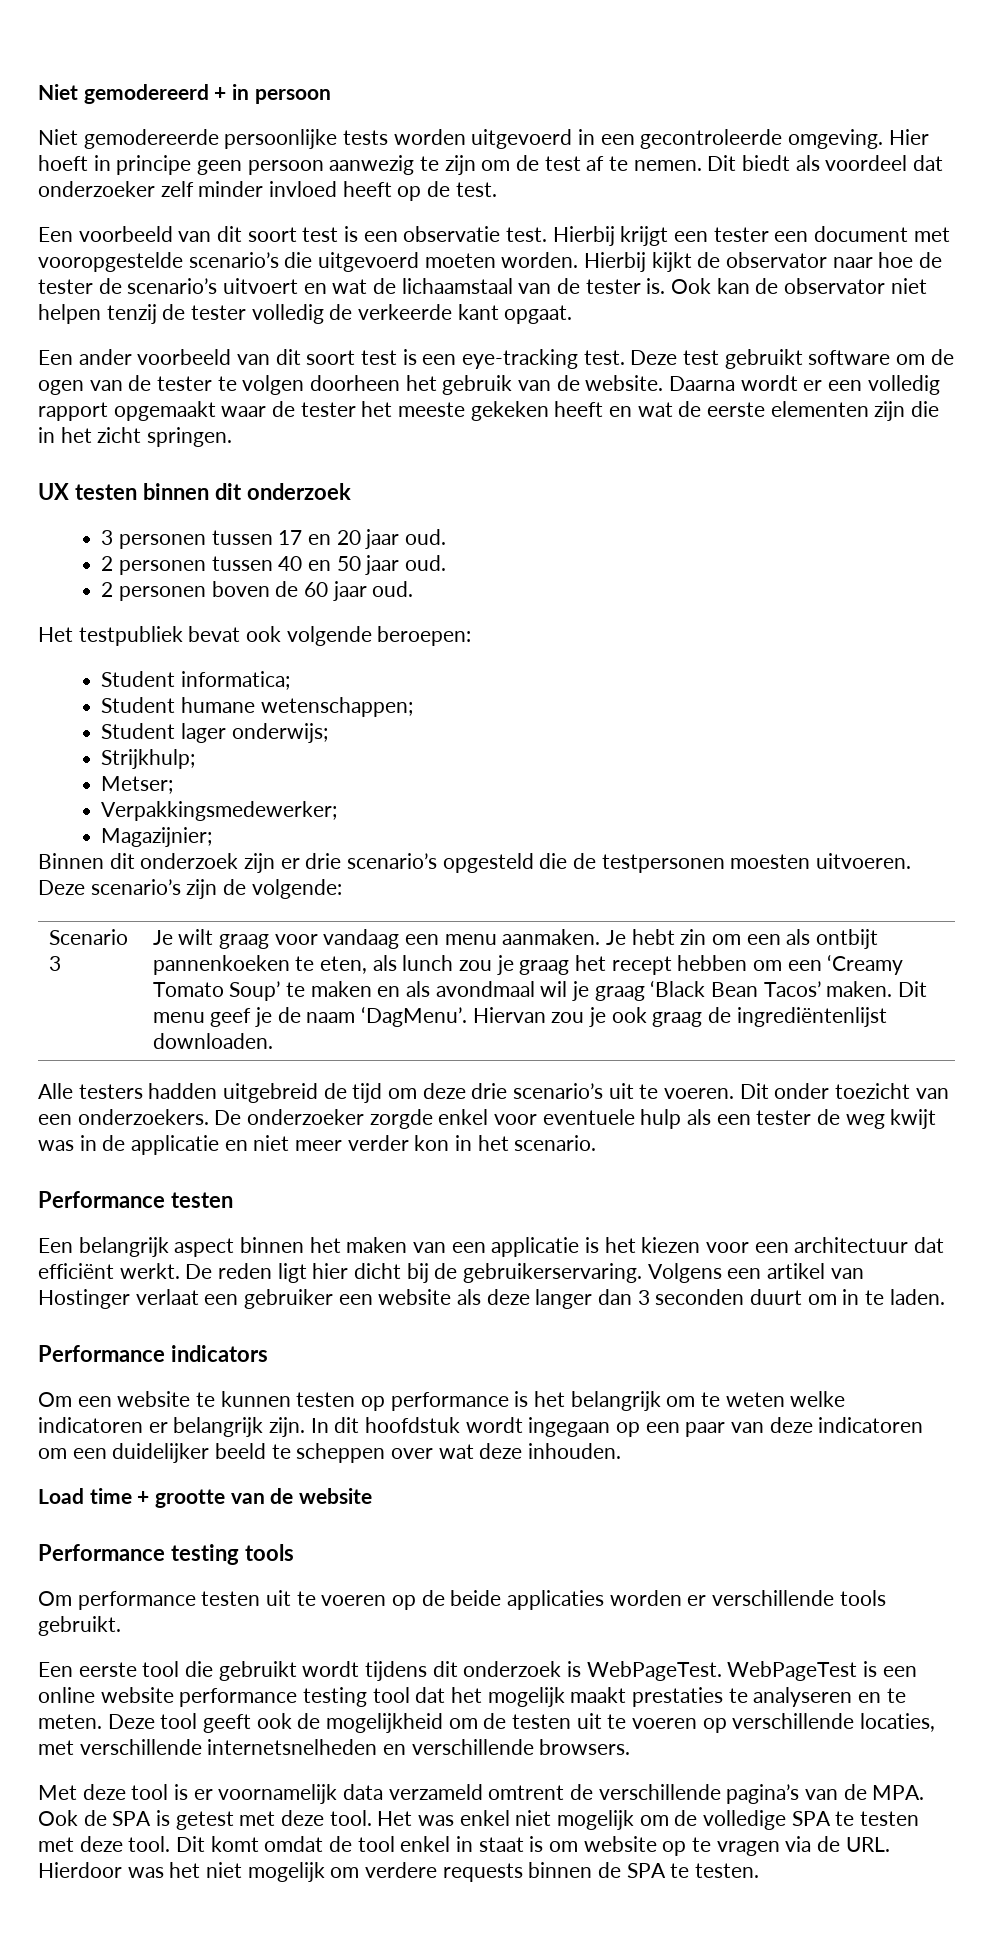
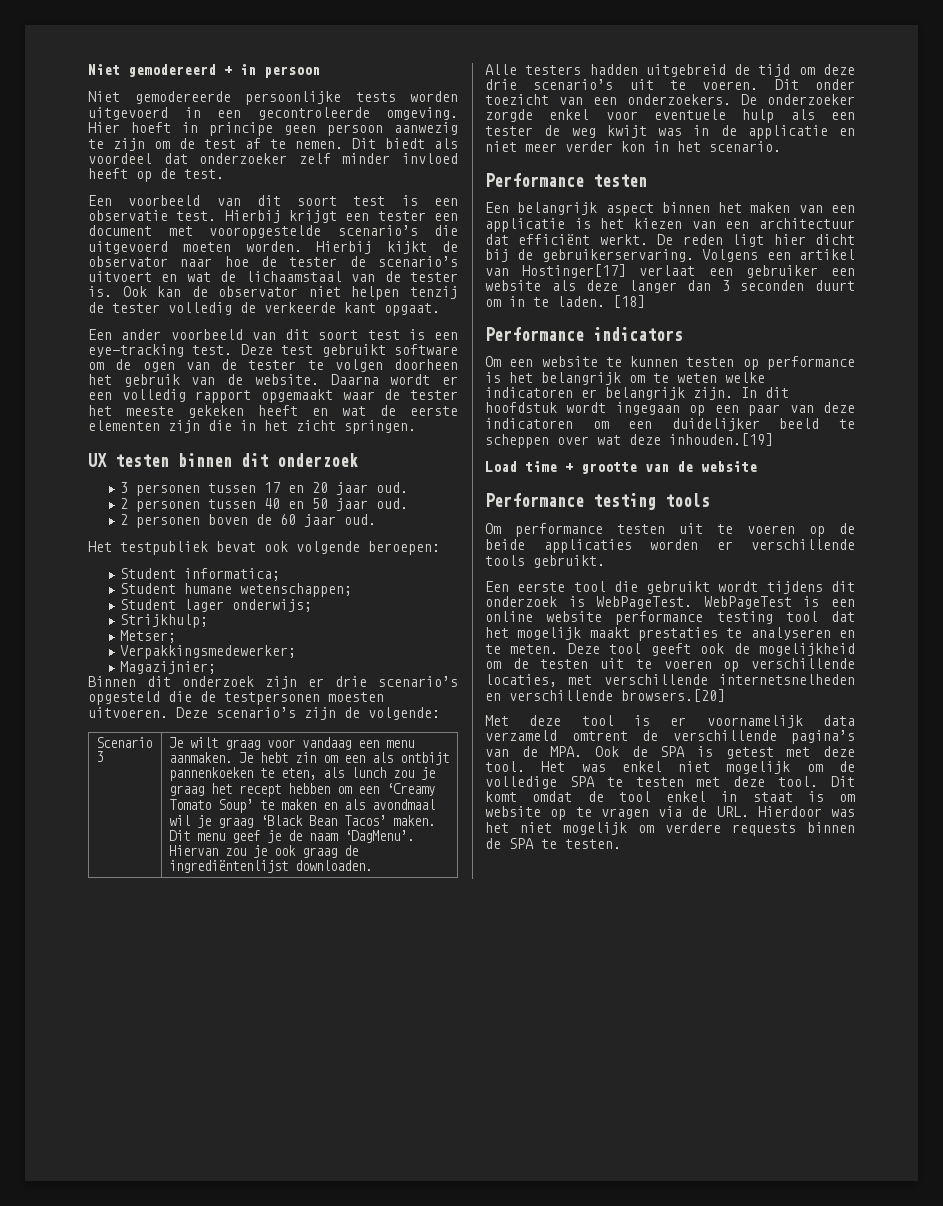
[706,1242,750,1253] voor -> [691,221,716,229] van
[38,1289,130,1309] Hostinger -> [522,264,627,278] Hostinger[17]
(945, 1297) none -> [613,295,645,308] [18]
[528,1443,622,1459] inhouden. -> [669,433,773,446] inhouden.[19]
[539,1739,631,1755] browsers. -> [621,689,725,702] browsers.[20]

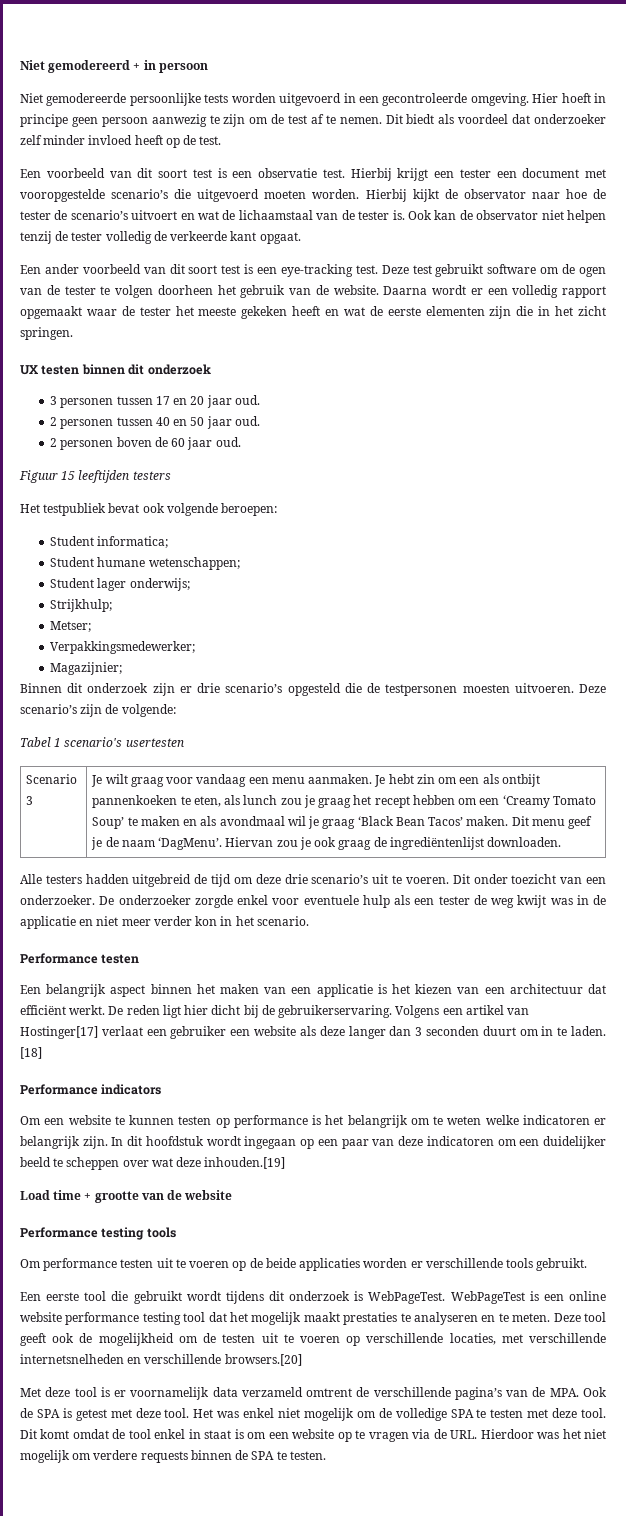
(376, 519) none -> [19,470,171,483] // Figuur 15 leeftijden testers
(440, 713) none -> [20,737,184,747] // Tabel 1 scenario's usertesten
[627,94,731,105] onderzoekers. -> [20,895,95,905] onderzoeker.
(855, 798) none -> [268,1432,289,1439] een

